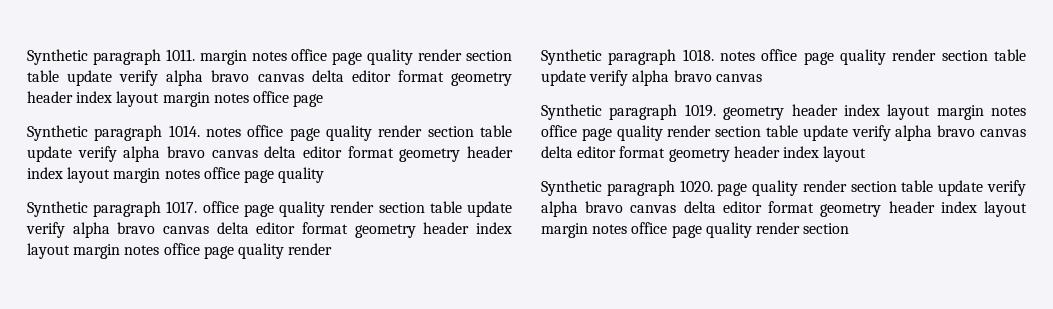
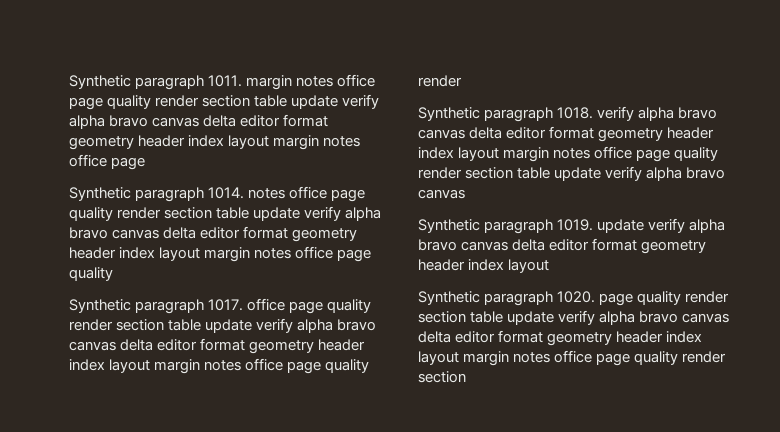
(714, 55) none -> [597,106,718,121] [418,126,715,142] [418,147,550,162] verify alpha bravo canvas delta editor format geometry header index layout margin
[723,104,1026,120] [541,125,798,141] geometry header index layout margin notes office page quality render section table -> (594, 225) none

